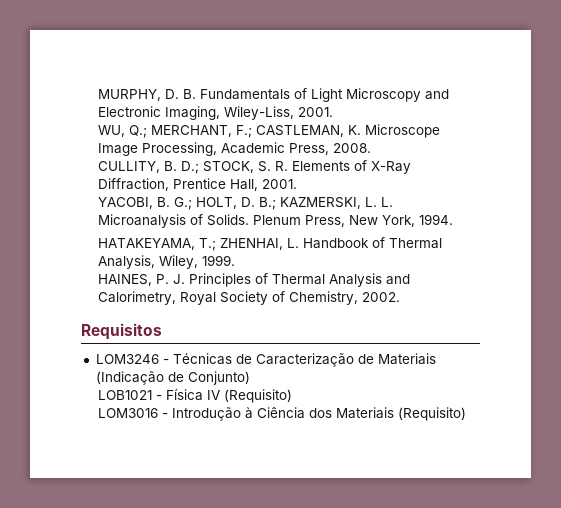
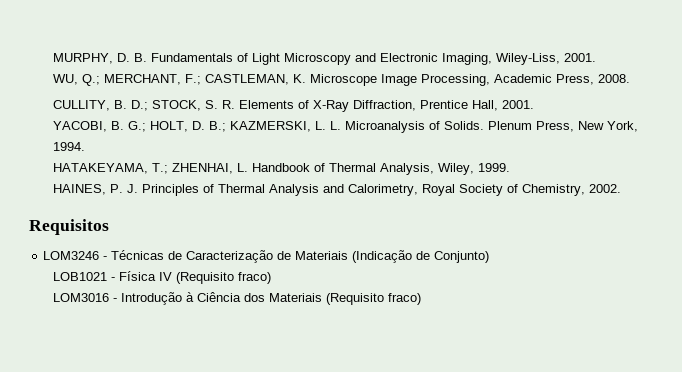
[224,389,293,403] (Requisito) -> [176,272,272,284] (Requisito fraco)
[398,407,467,421] (Requisito) -> [326,293,422,305] (Requisito fraco)

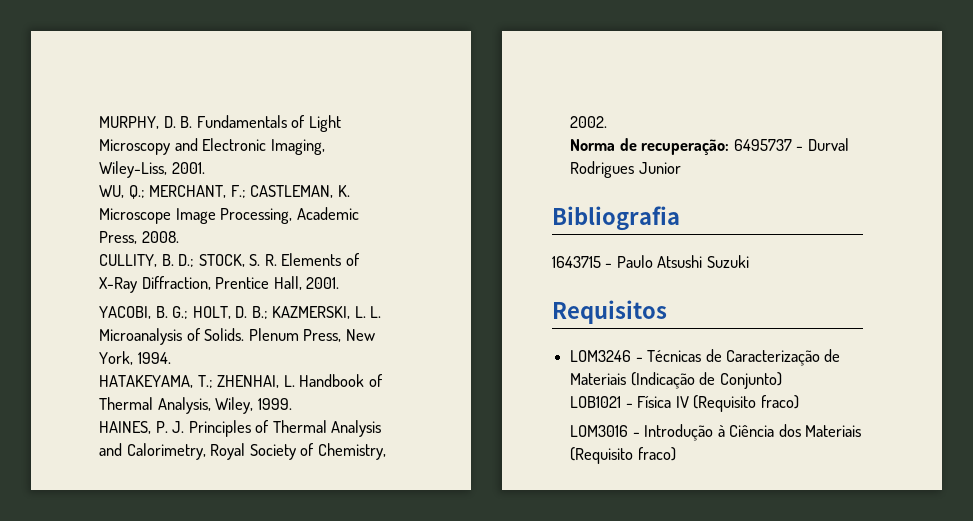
(622, 188) none -> [570,138,849,155] [570,161,681,178] [552,206,680,231] [552,255,749,268] // Norma de recuperação: 6495737 - Durval Rodrigues Junior // Bibliografia // 1643715 - Paulo Atsushi Suzuki

